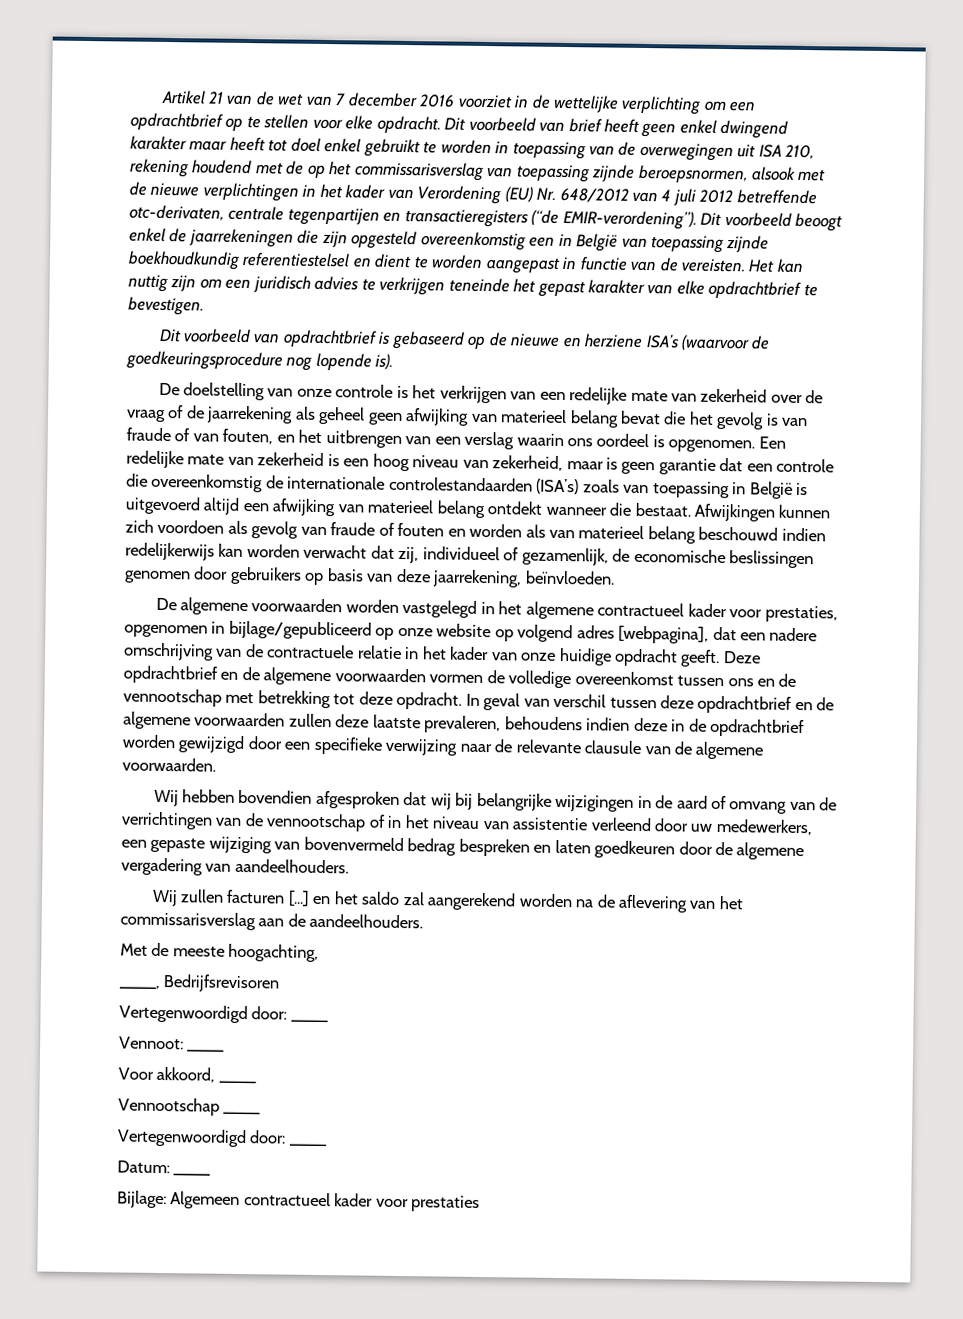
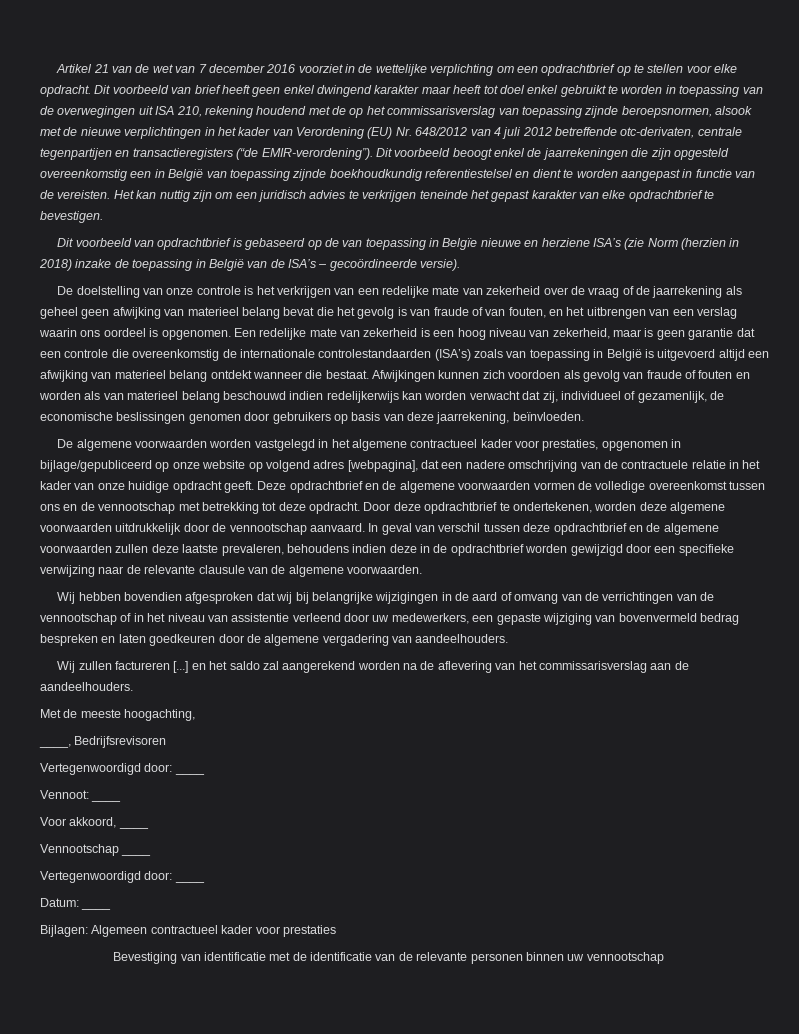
[510,333,771,352] [126,350,394,371] nieuwe en herziene ISA’s (waarvoor de goedkeuringsprocedure nog lopende is). -> [342,238,740,250] [39,259,461,271] van toepassing in Belgïe nieuwe en herziene ISA’s (zie Norm (herzien in 2018) inzake de toepassing in België van de ISA’s – gecoördineerde versie).
(463, 700) none -> [363,502,725,514] [40,523,365,535] Door deze opdrachtbrief te ondertekenen, worden deze algemene voorwaarden uitdrukkelijk door de vennootschap aanvaard.
[226,889,286,904] facturen -> [115,661,171,670] factureren
[117,1190,167,1209] Bijlage: -> [40,925,88,937] Bijlagen:
(481, 1204) none -> [113,952,664,964] // Bevestiging van identificatie met de identificatie van de relevante personen binnen uw vennootschap

